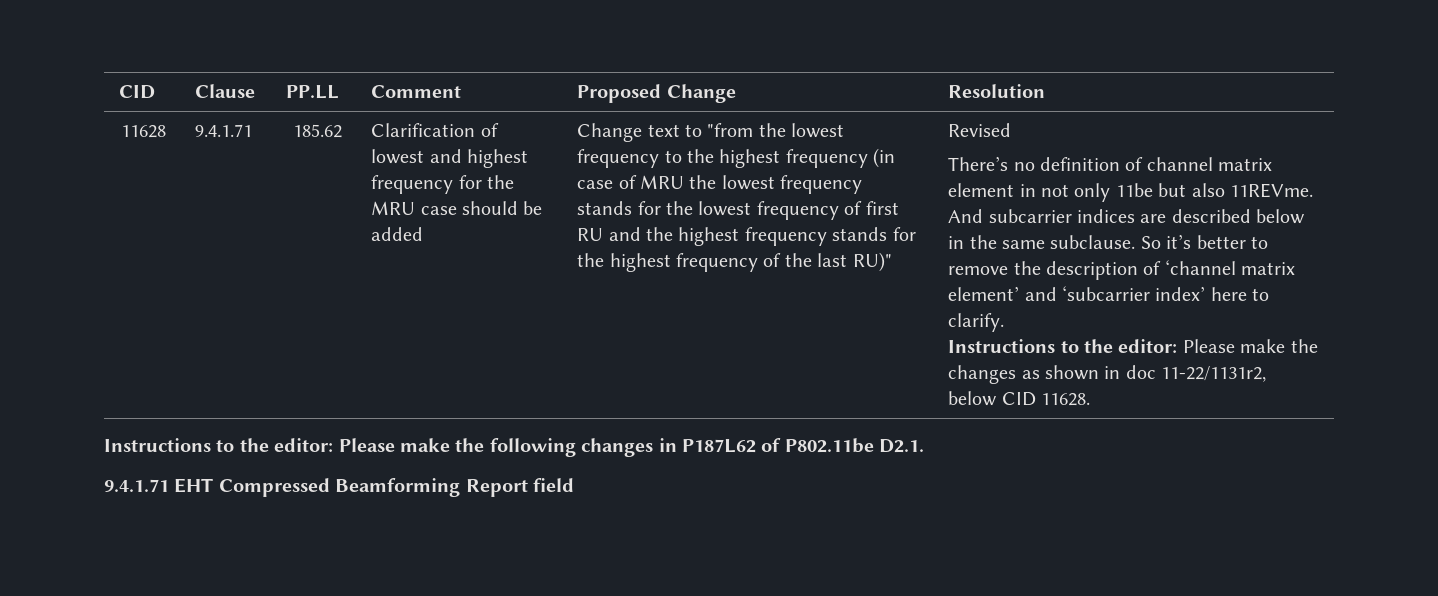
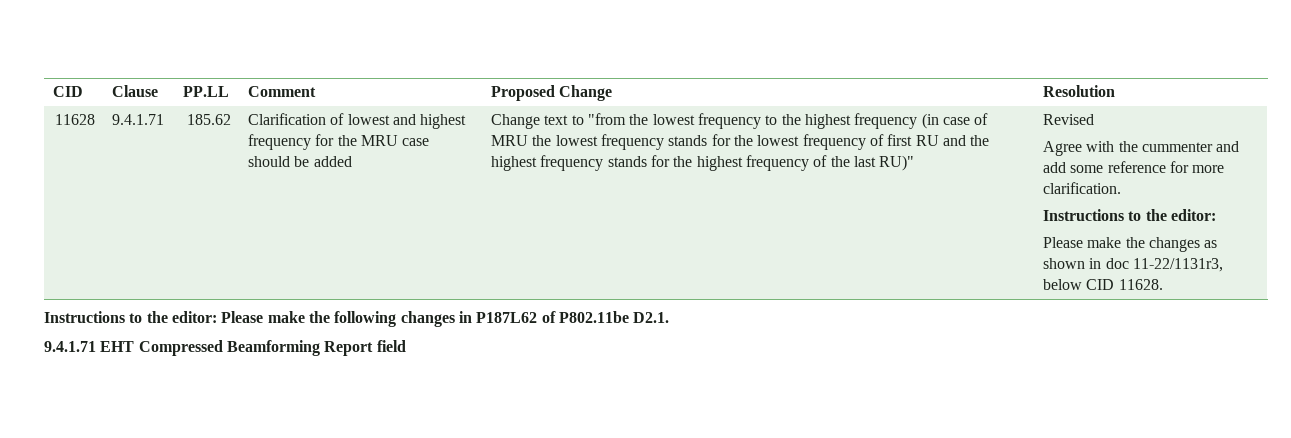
[948,156,1273,171] [948,183,1313,202] [948,209,1306,224] [948,234,1268,249] [948,260,1296,280] [948,286,1270,301] [948,313,1005,332] [948,339,1178,353] There’s no definition of channel matrix element in not only 11be but also 11REVme. And subcarrier indices are described below in the same subclause. So it’s better to remove the description of ‘channel matrix element’ and ‘subcarrier index’ here to clarify. // Instructions to the editor: -> [1043,141,1240,156] [1043,161,1225,173] [1043,182,1122,194] [1043,209,1217,221] Agree with the cummenter and add some reference for more clarification. // Instructions to the editor: //
[1161,366,1267,382] 11-22/1131r2, -> [1133,258,1224,272] 11-22/1131r3,

